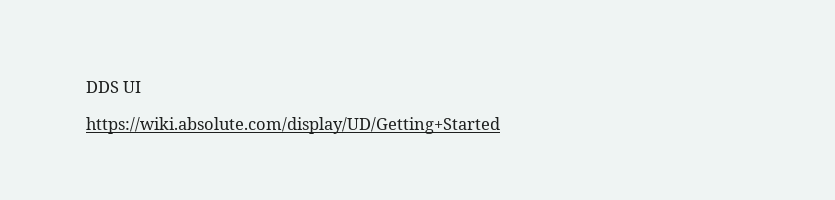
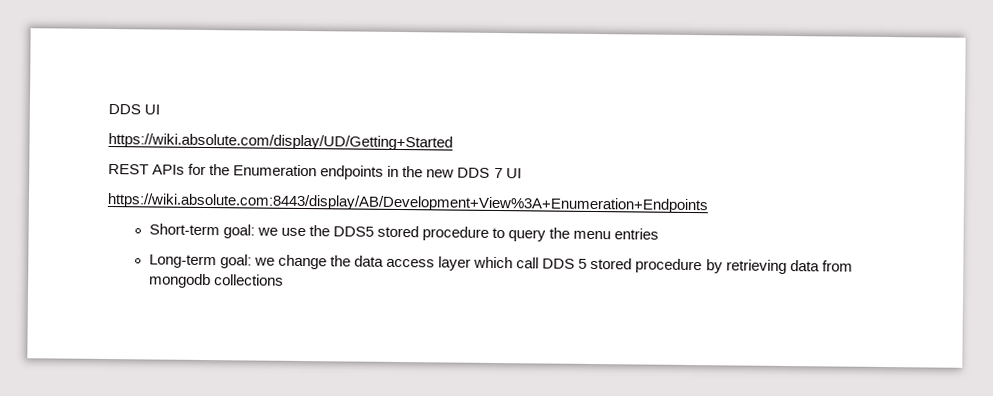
(500, 125) none -> [108,163,522,180] [107,192,708,214] [148,223,660,242] [148,254,853,274] [148,273,284,289] // REST APIs for the Enumeration endpoints in the new DDS 7 UI // https://wiki.absolute.com:8443/display/AB/Development+View%3A+Enumeration+Endpoints // Short-term goal: we use the DDS5 stored procedure to query the menu entries // Long-term goal: we change the data access layer which call DDS 5 stored procedure by retrieving data from mongodb collections

